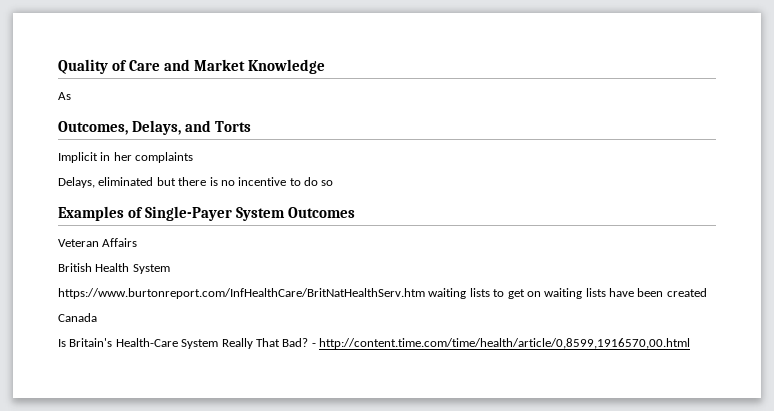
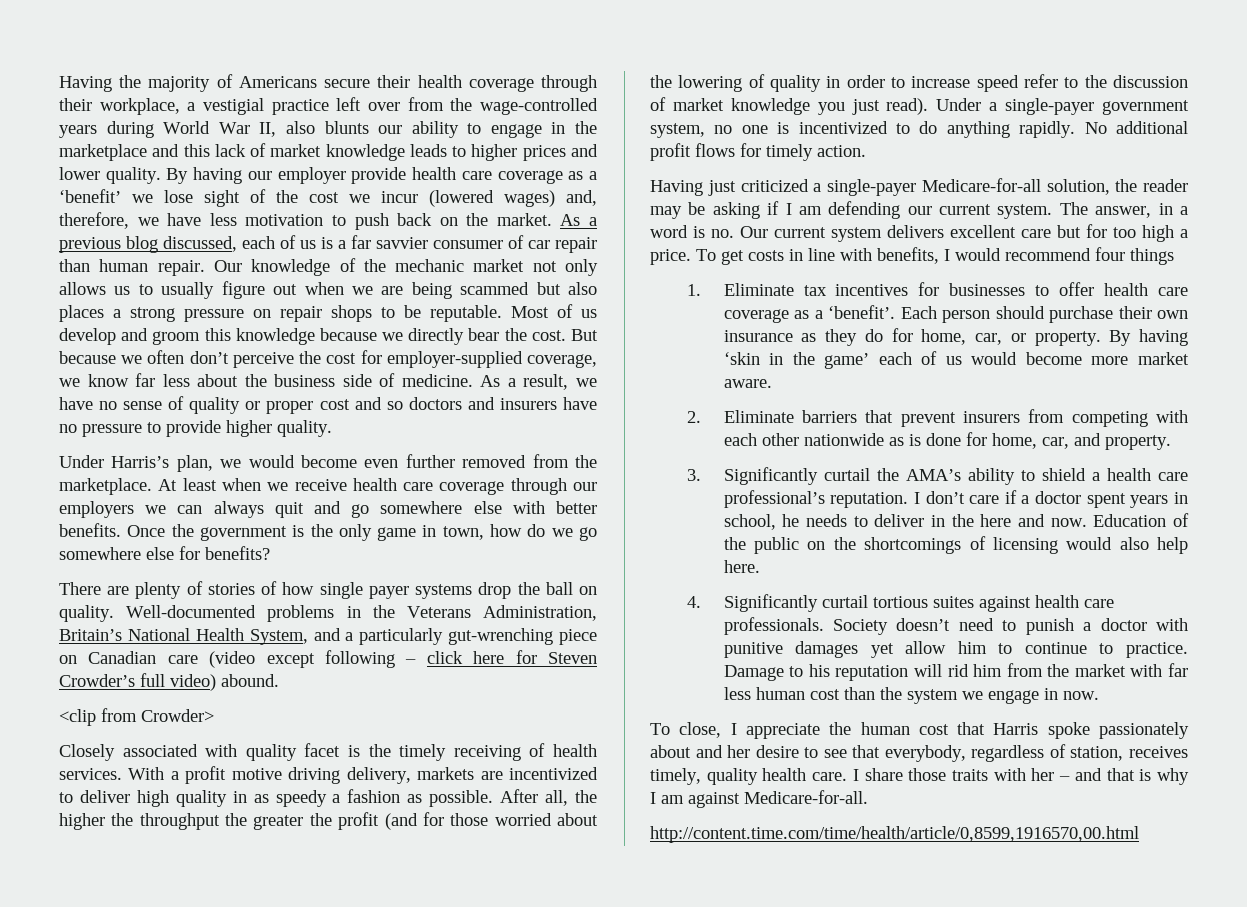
[58,59,326,74] [58,92,71,100] [58,120,252,135] [58,152,194,163] [58,177,334,188] [58,206,356,221] [58,238,138,247] [58,263,170,274] [58,288,707,299] [58,313,97,322] [58,338,316,349] Quality of Care and Market Knowledge // As // Outcomes, Delays, and Torts // Implicit in her complaints // Delays, eliminated but there is no incentive to do so // Examples of Single-Payer System Outcomes // Veteran Affairs // British Health System // https://www.burtonreport.com/InfHealthCare/BritNatHealthServ.htm waiting lists to get on waiting lists have been created // Canada // Is Britain's Health-Care System Really That Bad? - -> [59,74,597,92] [59,97,598,115] [59,121,597,138] [59,143,598,161] [59,167,598,184] [59,189,597,207] [59,212,597,230] [59,235,597,253] [59,258,599,276] [59,281,598,299] [59,304,597,322] [59,328,598,345] [59,350,597,368] [59,373,598,390] [59,396,598,414] [59,420,332,437] [59,454,597,472] [59,478,597,495] [59,501,597,518] [59,523,598,541] [59,546,270,560] [59,581,597,599] [59,605,598,622] [59,628,597,645] [59,650,597,668] [59,673,279,691] [59,708,214,726] [59,743,598,761] [59,766,598,784] [59,789,597,807] [59,812,599,830] [650,74,1188,92] [650,97,1189,115] [650,121,1188,138] [650,143,866,161] [650,178,1188,196] [650,201,1188,219] [650,224,1188,242] [650,247,1174,265] [686,282,1188,296] [723,305,1188,323] [723,328,1188,346] [723,351,1189,369] [723,379,772,388] [686,409,1188,427] [723,432,1171,450] [686,467,1188,485] [723,490,1188,508] [723,513,1189,530] [723,536,1188,554] [723,560,760,573] [686,594,1114,612] [723,617,1188,635] [723,641,1188,658] [723,663,1189,681] [723,687,1099,704] [650,722,1189,739] [650,744,1188,762] [650,768,1189,785] [650,790,868,808] Having the majority of Americans secure their health coverage through their workplace, a vestigial practice left over from the wage-controlled years during World War II, also blunts our ability to engage in the marketplace and this lack of market knowledge leads to higher prices and lower quality. By having our employer provide health care coverage as a ‘benefit’ we lose sight of the cost we incur (lowered wages) and, therefore, we have less motivation to push back on the market. As a previous blog discussed, each of us is a far savvier consumer of car repair than human repair. Our knowledge of the mechanic market not only allows us to usually figure out when we are being scammed but also places a strong pressure on repair shops to be reputable. Most of us develop and groom this knowledge because we directly bear the cost. But because we often don’t perceive the cost for employer-supplied coverage, we know far less about the business side of medicine. As a result, we have no sense of quality or proper cost and so doctors and insurers have no pressure to provide higher quality. // Under Harris’s plan, we would become even further removed from the marketplace. At least when we receive health care coverage through our employers we can always quit and go somewhere else with better benefits. Once the government is the only game in town, how do we go somewhere else for benefits? // There are plenty of stories of how single payer systems drop the ball on quality. Well-documented problems in the Veterans Administration, Britain’s National Health System, and a particularly gut-wrenching piece on Canadian care (video except following – click here for Steven Crowder’s full video) abound. // <clip from Crowder> // Closely associated with quality facet is the timely receiving of health services. With a profit motive driving delivery, markets are incentivized to deliver high quality in as speedy a fashion as possible. After all, the higher the throughput the greater the profit (and for those worried about the lowering of quality in order to increase speed refer to the discussion of market knowledge you just read). Under a single-payer government system, no one is incentivized to do anything rapidly. No additional profit flows for timely action. // Having just criticized a single-payer Medicare-for-all solution, the reader may be asking if I am defending our current system. The answer, in a word is no. Our current system delivers excellent care but for too high a price. To get costs in line with benefits, I would recommend four things // 1. Eliminate tax incentives for businesses to offer health care coverage as a ‘benefit’. Each person should purchase their own insurance as they do for home, car, or property. By having ‘skin in the game’ each of us would become more market aware. // 2. Eliminate barriers that prevent insurers from competing with each other nationwide as is done for home, car, and property. // 3. Significantly curtail the AMA’s ability to shield a health care professional’s reputation. I don’t care if a doctor spent years in school, he needs to deliver in the here and now. Education of the public on the shortcomings of licensing would also help here. // 4. Significantly curtail tortious suites against health care professionals. Society doesn’t need to punish a doctor with punitive damages yet allow him to continue to practice. Damage to his reputation will rid him from the market with far less human cost than the system we engage in now. // To close, I appreciate the human cost that Harris spoke passionately about and her desire to see that everybody, regardless of station, receives timely, quality health care. I share those traits with her – and that is why I am against Medicare-for-all. //

